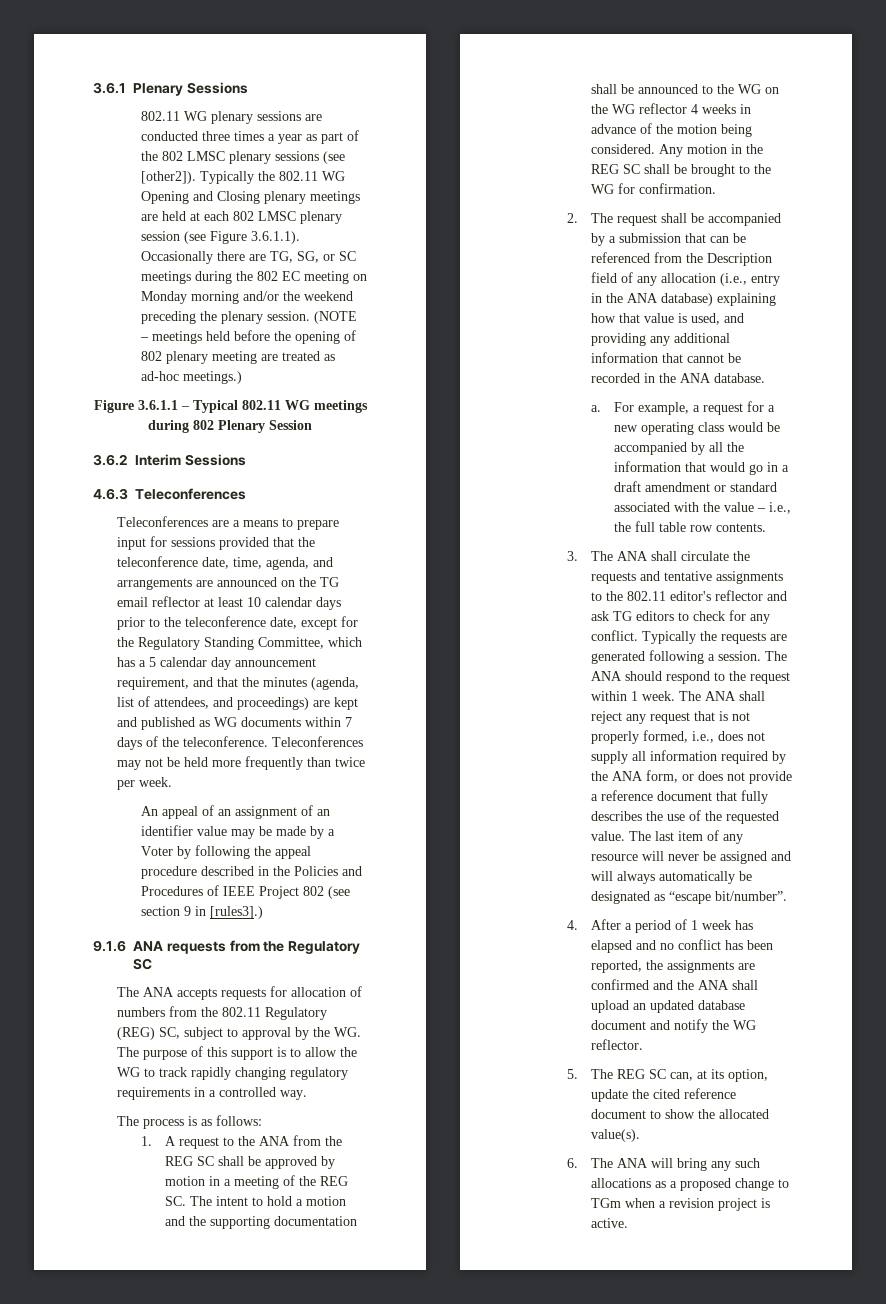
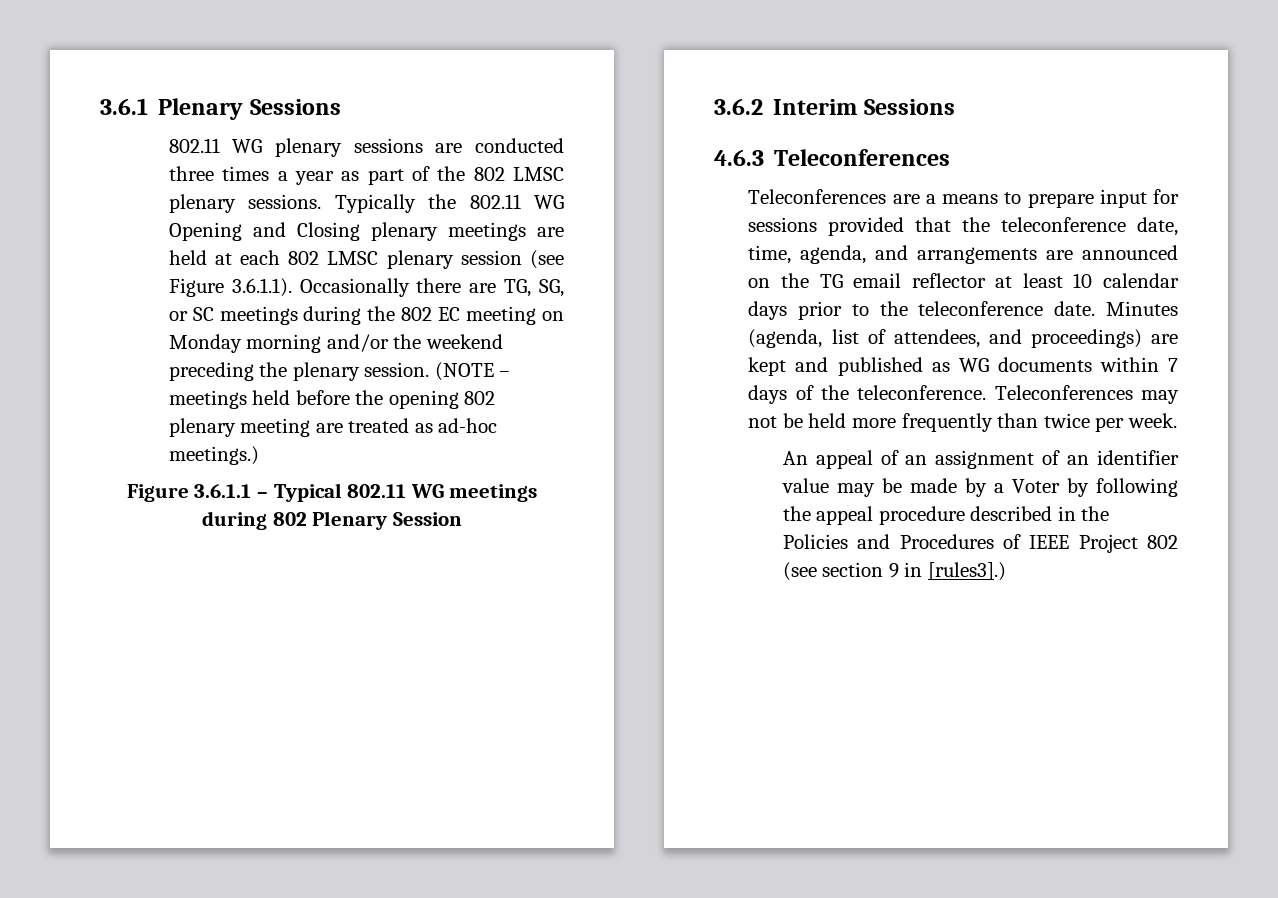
[274,151,345,164] [140,171,196,184] sessions (see [other2]). -> [248,194,322,209] sessions.
[343,330,356,341] of -> (459, 399) none
[269,616,358,630] [116,637,362,650] [116,657,316,670] [116,677,307,690] date, except for the Regulatory Standing Committee, which has a 5 calendar day announcement requirement, and that the minutes -> [1054,301,1178,316] date. Minutes
[93,940,361,954] [133,958,152,970] [116,986,362,1000] [116,1006,327,1020] [116,1027,361,1040] [116,1046,357,1060] [116,1067,348,1080] [116,1087,307,1100] [116,1115,262,1129] [140,1135,342,1149] [164,1156,335,1169] [164,1175,348,1189] [164,1196,346,1206] [164,1216,357,1229] [590,84,779,94] [590,103,751,114] [590,123,752,137] [590,144,763,157] [590,164,771,177] [590,183,716,194] [566,213,781,226] [590,233,746,246] [590,252,772,266] [590,272,780,286] [590,293,776,306] [590,313,744,325] [590,333,730,346] [590,352,741,363] [590,373,765,383] [590,401,776,415] [614,422,781,435] [614,442,745,455] [614,461,790,475] [614,481,778,492] [614,502,792,514] [614,521,767,532] [566,551,750,561] [590,571,783,584] [590,590,787,601] [590,610,770,624] [590,630,787,644] [590,650,787,664] [590,671,790,684] [590,691,765,701] [590,711,750,724] [590,730,765,744] [590,750,786,764] [590,770,792,784] [590,790,768,804] [590,810,779,824] [590,830,743,844] [590,851,791,864] [590,871,752,884] [590,891,787,904] [566,919,753,933] [590,939,773,953] [590,960,755,973] [590,979,758,990] [590,1000,745,1013] [590,1019,756,1033] [590,1039,643,1050] [566,1069,768,1082] [590,1088,736,1102] [590,1109,769,1119] [590,1129,640,1142] [566,1158,760,1171] [590,1178,789,1191] [590,1198,770,1211] [590,1218,628,1228] // 9.1.6 ANA requests from the Regulatory SC // The ANA accepts requests for allocation of numbers from the 802.11 Regulatory (REG) SC, subject to approval by the WG. The purpose of this support is to allow the WG to track rapidly changing regulatory requirements in a controlled way. // The process is as follows: // 1. A request to the ANA from the REG SC shall be approved by motion in a meeting of the REG SC. The intent to hold a motion and the supporting documentation shall be announced to the WG on the WG reflector 4 weeks in advance of the motion being considered. Any motion in the REG SC shall be brought to the WG for confirmation. // 2. The request shall be accompanied by a submission that can be referenced from the Description field of any allocation (i.e., entry in the ANA database) explaining how that value is used, and providing any additional information that cannot be recorded in the ANA database. // a. For example, a request for a new operating class would be accompanied by all the information that would go in a draft amendment or standard associated with the value – i.e., the full table row contents. // 3. The ANA shall circulate the requests and tentative assignments to the 802.11 editor's reflector and ask TG editors to check for any conflict. Typically the requests are generated following a session. The ANA should respond to the request within 1 week. The ANA shall reject any request that is not properly formed, i.e., does not supply all information required by the ANA form, or does not provide a reference document that fully describes the use of the requested value. The last item of any resource will never be assigned and will always automatically be designated as “escape bit/number”. // 4. After a period of 1 week has elapsed and no conflict has been reported, the assignments are confirmed and the ANA shall upload an updated database document and notify the WG reflector. // 5. The REG SC can, at its option, update the cited reference document to show the allocated value(s). // 6. The ANA will bring any such allocations as a proposed change to TGm when a revision project is active. -> (1006, 571) none

